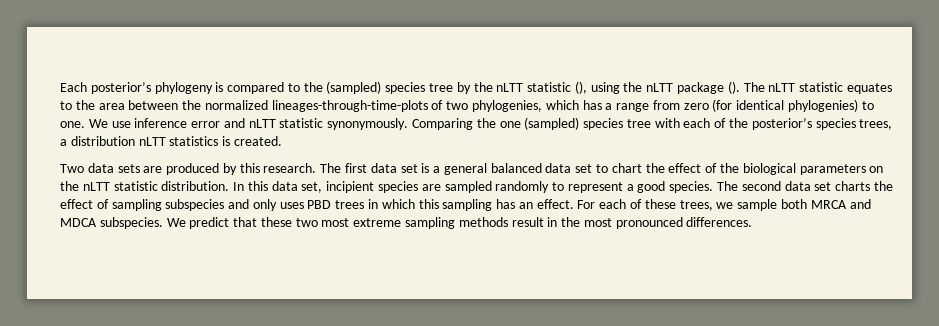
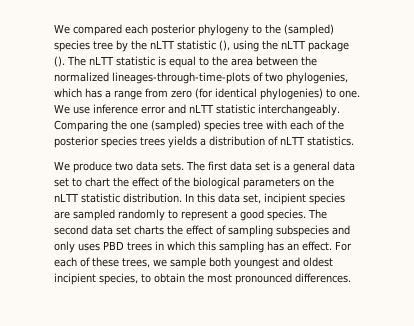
[60,82,285,94] Each posterior’s phylogeny is compared -> [54,24,249,36] We compared each posterior phylogeny
[846,83,892,94] equates -> [157,56,196,68] is equal
[327,118,409,130] synonymously. -> [257,104,340,116] interchangeably.
[751,118,893,130] [60,136,282,146] [60,163,317,175] posterior’s species trees, a distribution nLTT statistics is created. // Two data sets are produced by this research. -> [54,136,354,148] [54,161,184,173] posterior species trees yields a distribution of nLTT statistics. // We produce two data sets.
[490,163,542,173] balanced -> (330, 167) none
[810,199,871,209] [60,217,558,229] MRCA and MDCA subspecies. We predict that these two most extreme sampling methods result in -> [234,257,333,269] [54,273,185,285] youngest and oldest incipient species, to obtain

